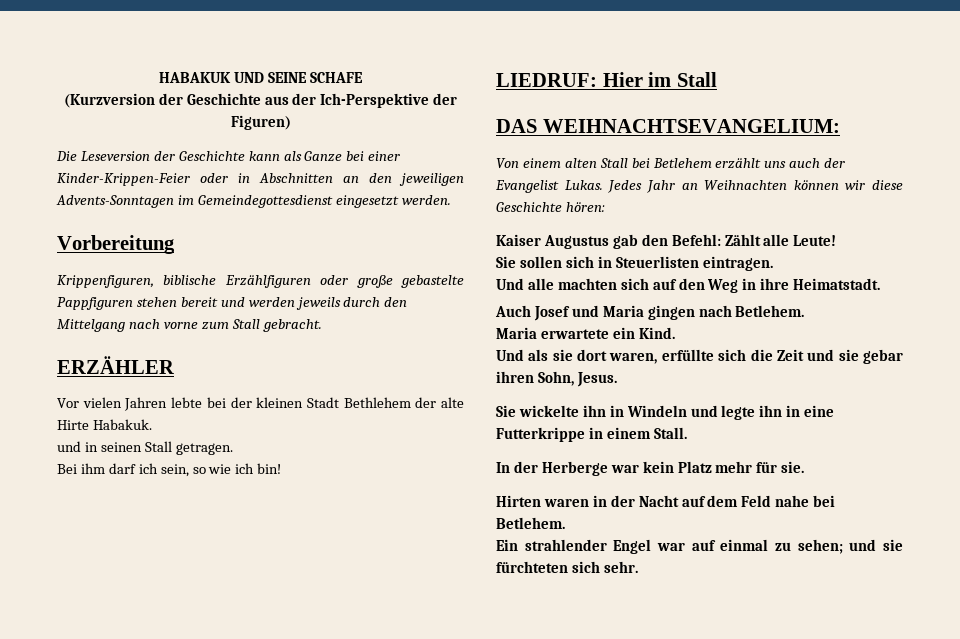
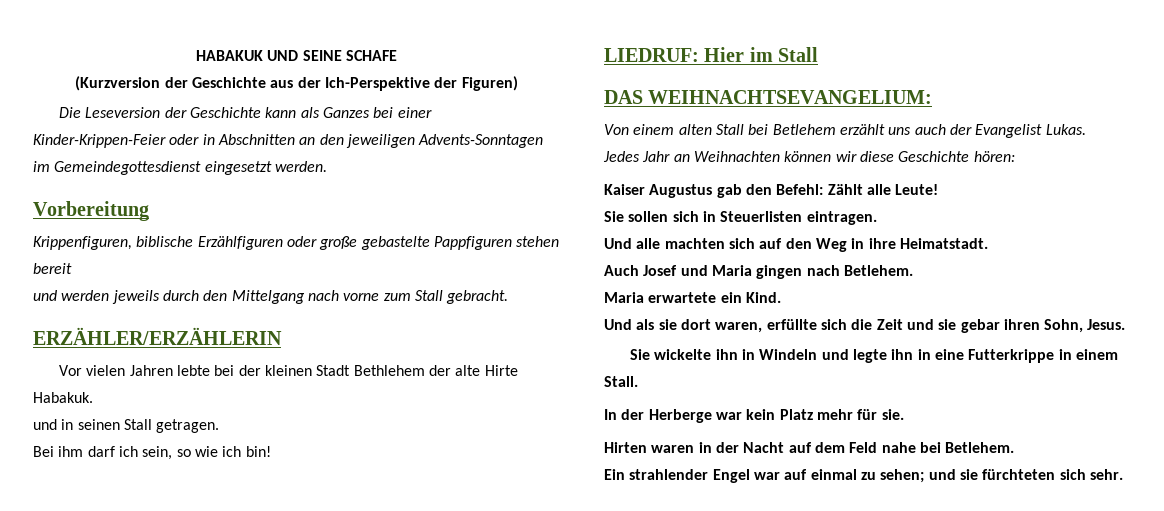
[304,151,343,162] Ganze -> [322,107,370,118] Ganzes
(218, 302) none -> (72, 268) //
[57,356,174,374] ERZÄHLER -> [33,327,282,345] ERZÄHLER/ERZÄHLERIN
(603, 185) none -> (1086, 129) //

